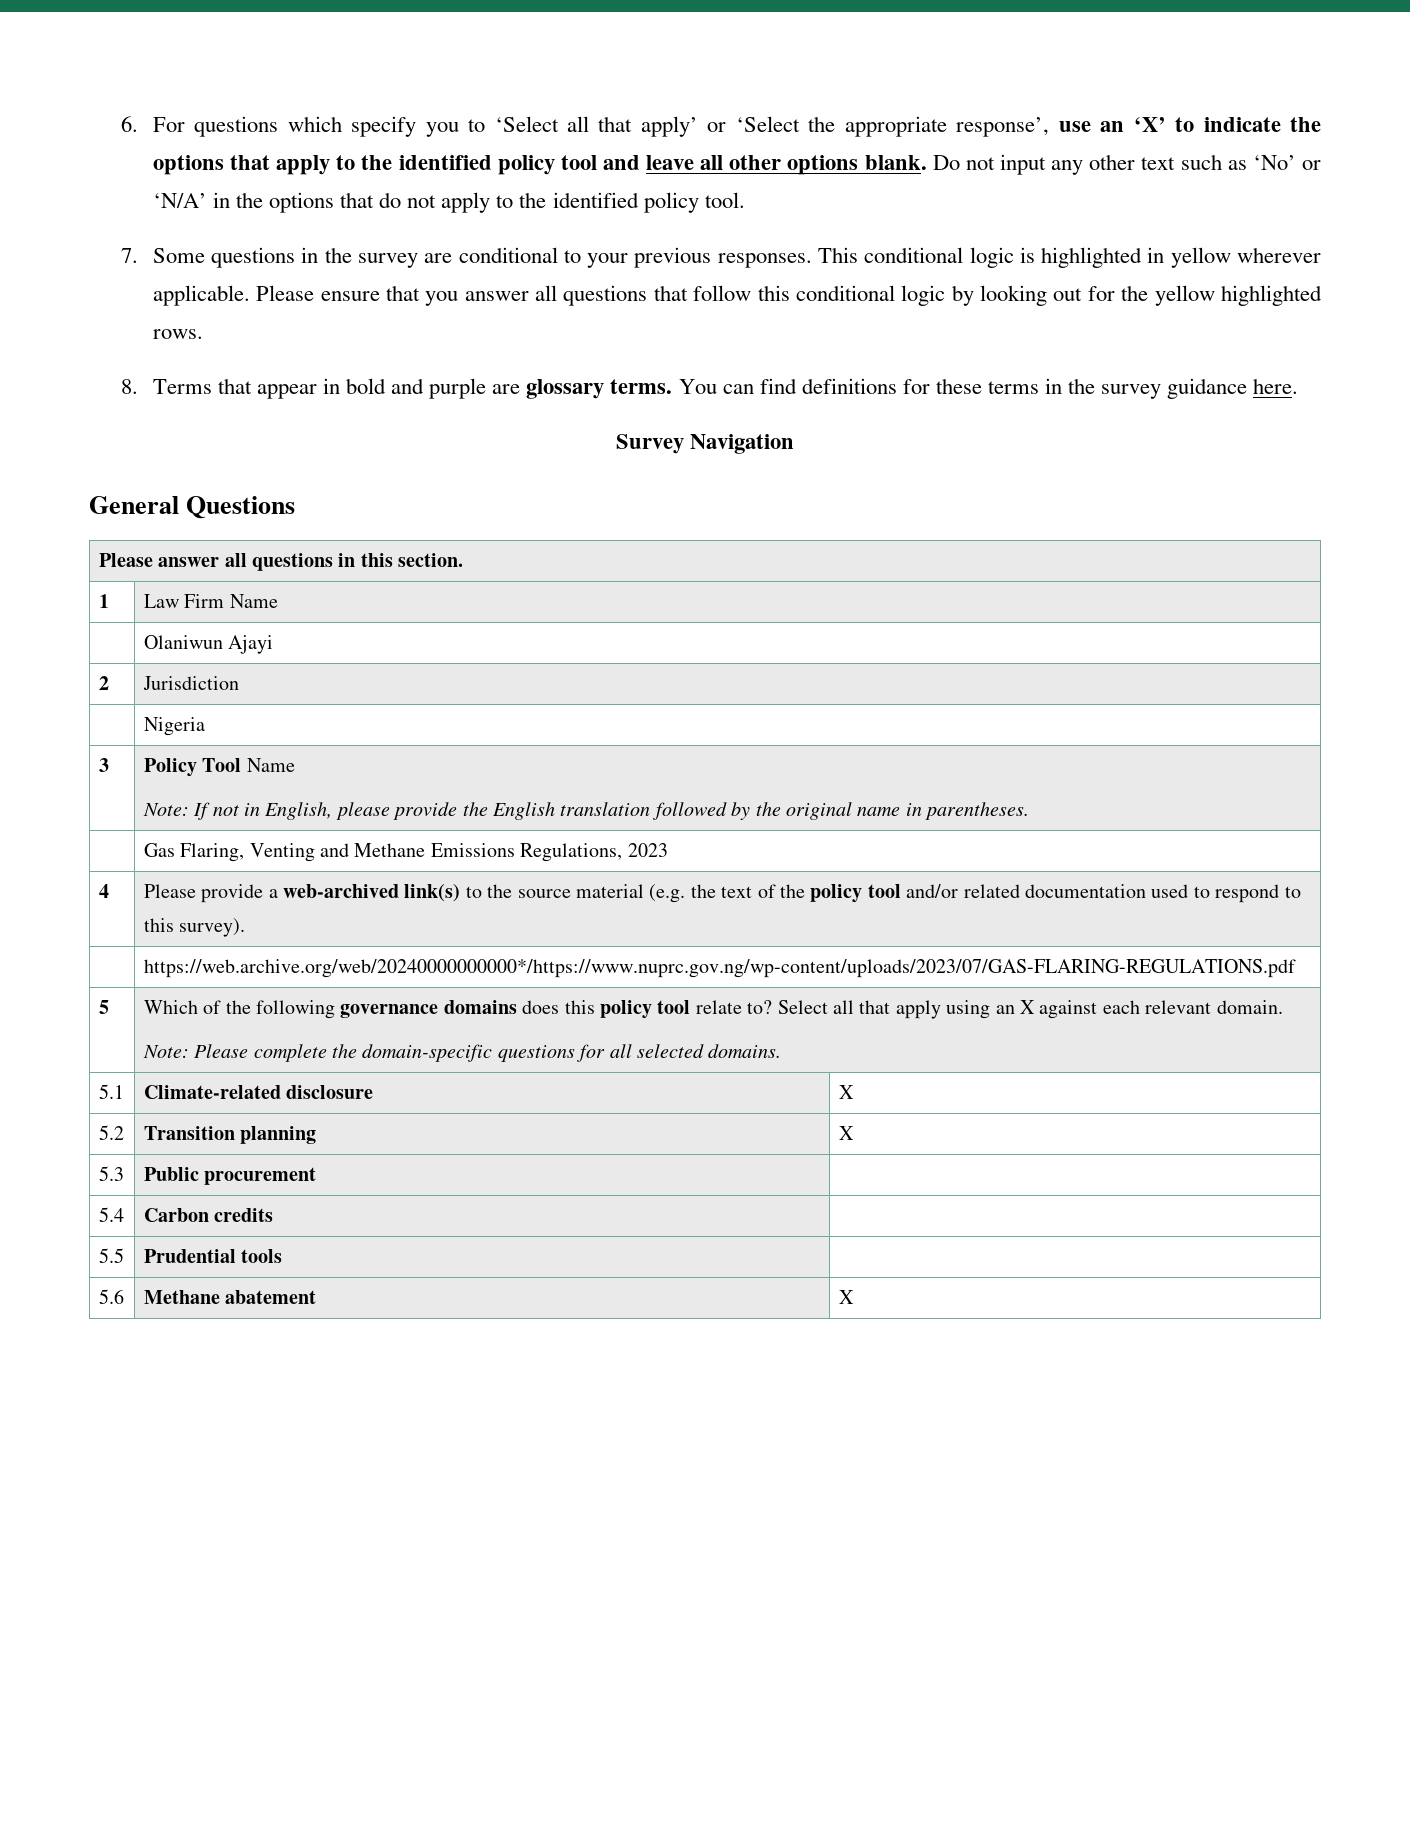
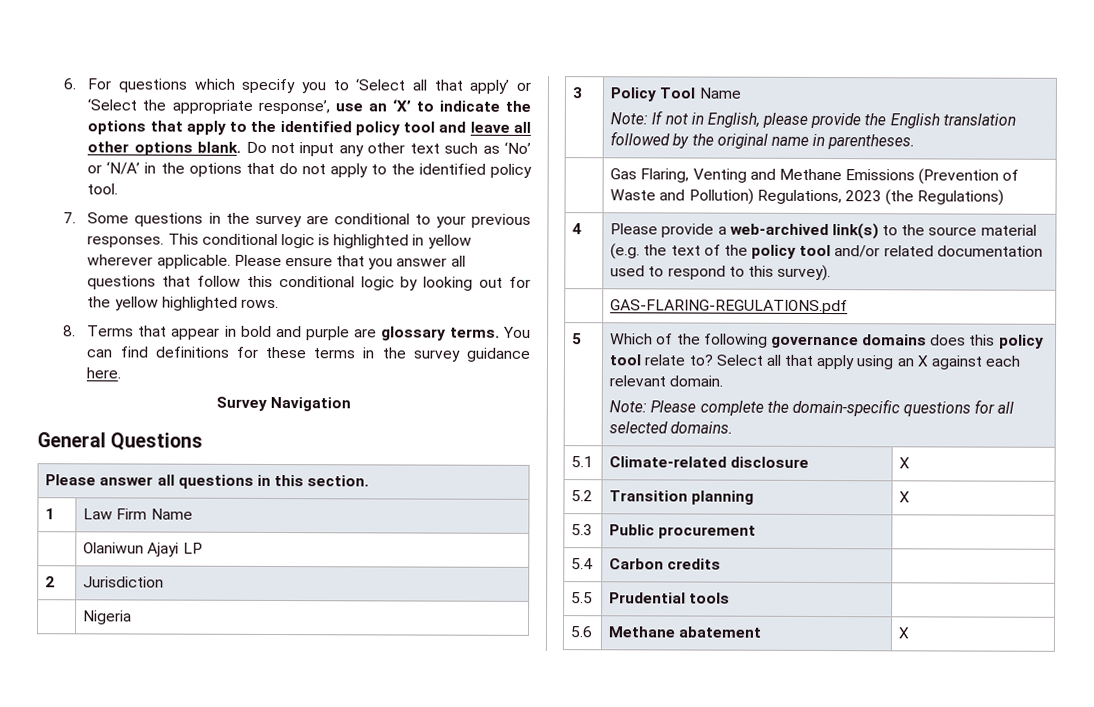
(274, 644) none -> [182,542,203,554] LP
(515, 850) none -> [918,168,1020,185] [610,188,754,205] (Prevention of Waste and Pollution)
(668, 850) none -> [885,189,1005,206] (the Regulations)
[143,959,1296,978] https://web.archive.org/web/20240000000000*/https://www.nuprc.gov.ng/wp-content/uploads/2023/07/GAS-FLARING-REGULATIONS.pdf -> [610,299,849,315] GAS-FLARING-REGULATIONS.pdf

